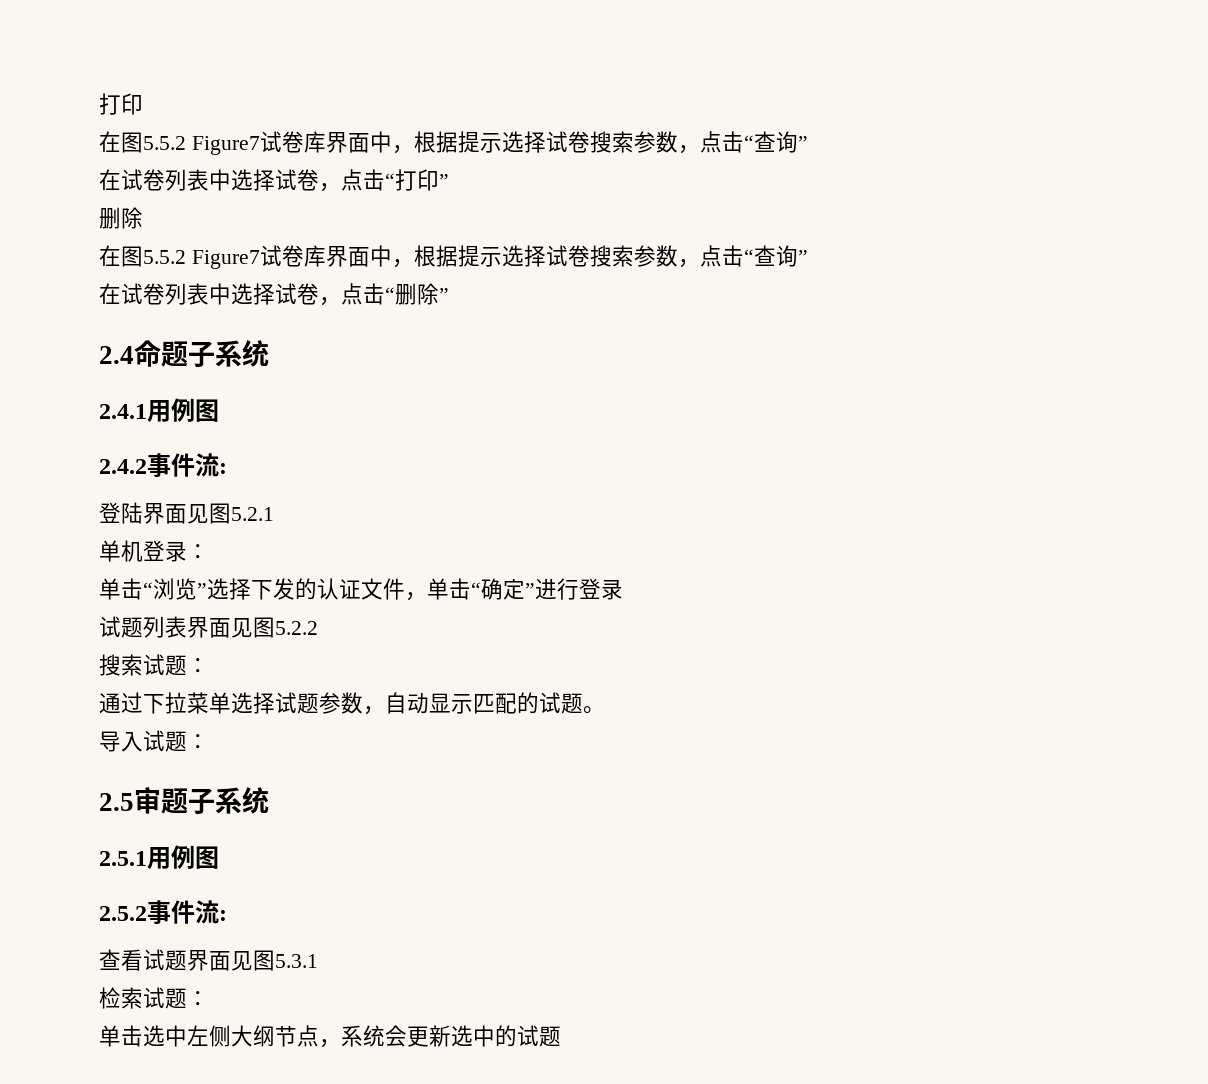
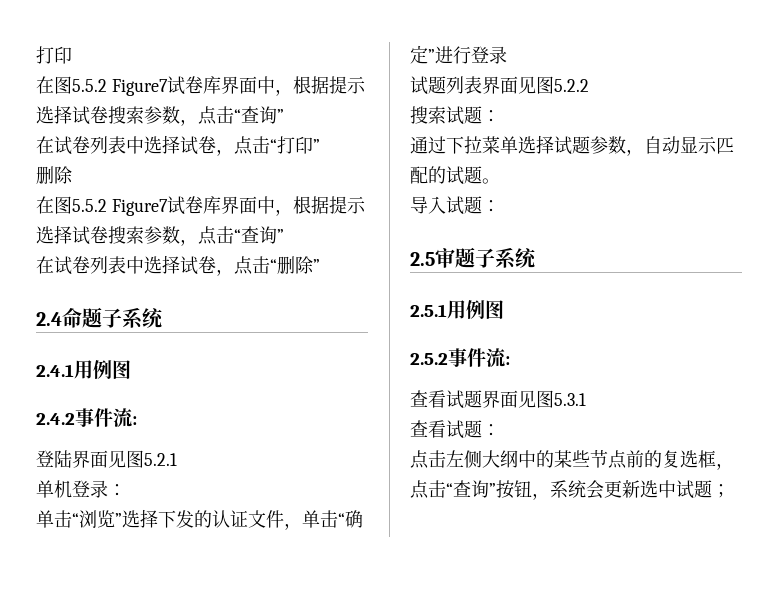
[99,987,209,1009] [99,1025,319,1047] 检索试题： // 单击选中左侧大纲节点 -> [410,420,500,439] [410,450,734,470] [410,480,532,499] 查看试题： // 点击左侧大纲中的某些节点前的复选框，点击“查询”按钮
[495,1025,561,1047] 的试题 -> [676,480,730,499] 试题；

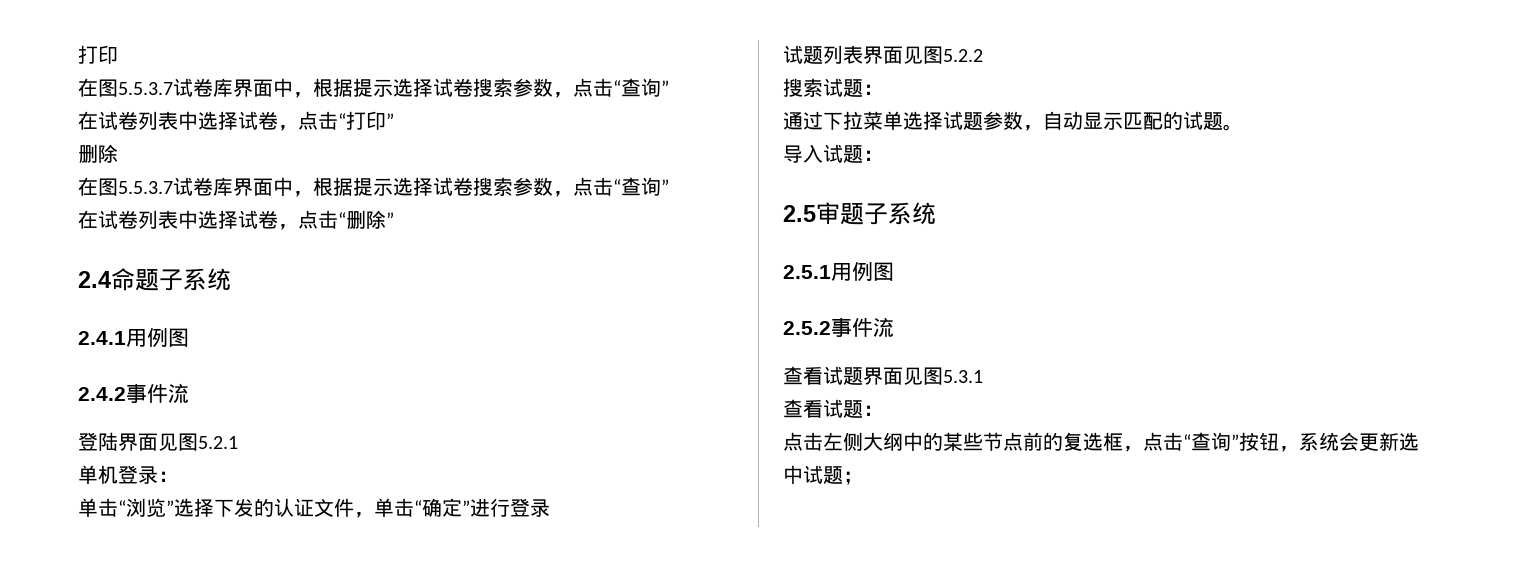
[72,79,168,96] 5.5.2 Figure7 -> [118,82,173,95] 5.5.3.7
[72,199,168,216] 5.5.2 Figure7 -> [118,181,173,194] 5.5.3.7
[132,416,137,425] : -> (189, 393) none
[505,356,510,365] : -> (894, 327) none

